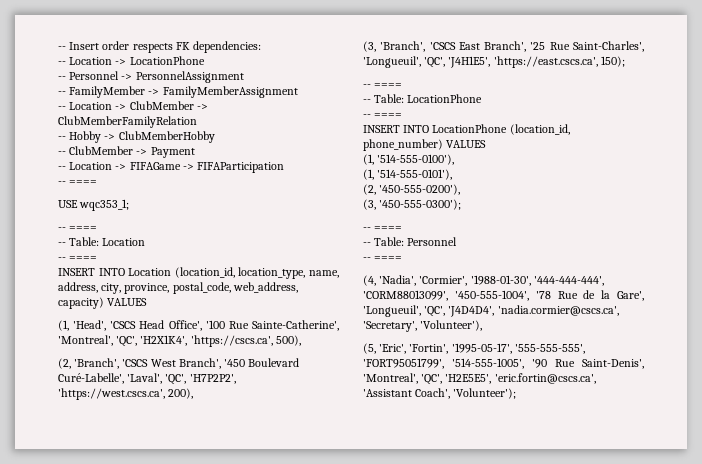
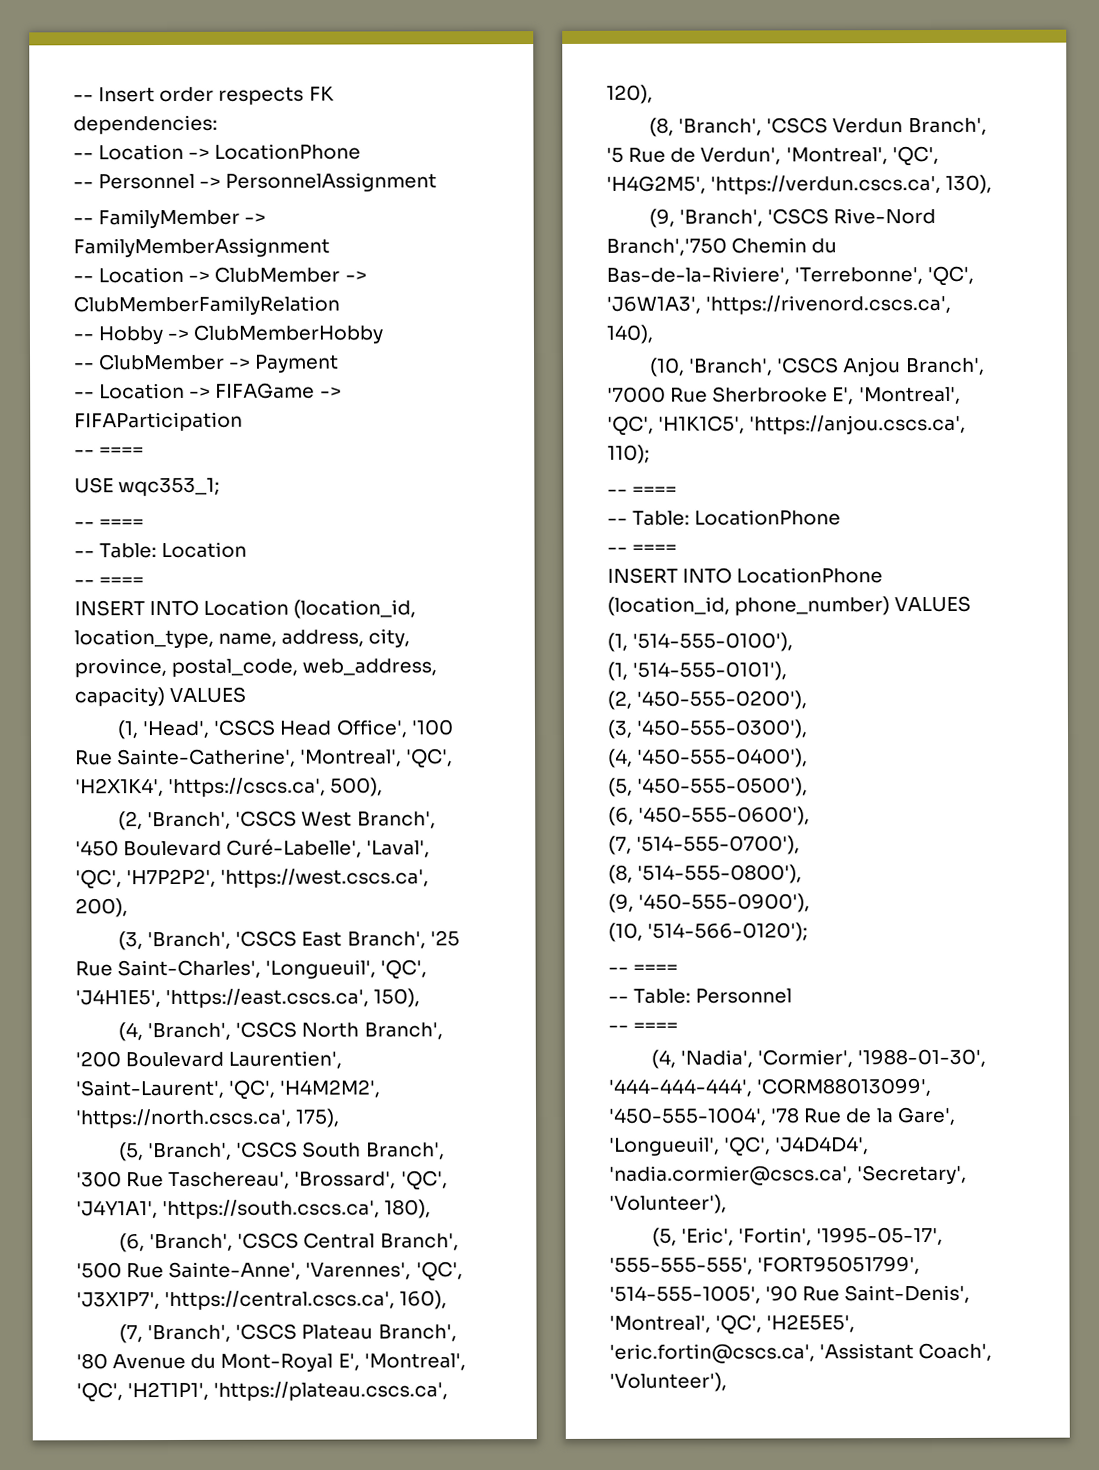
[600,56,625,67] 150); -> [373,988,421,1008] [118,1021,443,1042] [75,1050,343,1069] [75,1079,381,1100] [75,1108,341,1129] [119,1141,445,1162] [76,1170,448,1191] [76,1199,432,1220] [119,1232,459,1253] [76,1261,463,1282] [76,1290,448,1311] [119,1323,457,1344] [76,1353,466,1372] [76,1381,449,1403] [606,84,653,104] [649,117,987,137] [606,145,939,167] [606,174,993,195] [649,207,937,228] [606,237,838,256] [606,265,975,287] [606,294,952,315] [606,324,653,344] [650,357,985,377] [607,386,961,405] [607,414,967,436] [607,444,650,464] 150), // (4, 'Branch', 'CSCS North Branch', '200 Boulevard Laurentien', 'Saint-Laurent', 'QC', 'H4M2M2', 'https://north.cscs.ca', 175), // (5, 'Branch', 'CSCS South Branch', '300 Rue Taschereau', 'Brossard', 'QC', 'J4Y1A1', 'https://south.cscs.ca', 180), // (6, 'Branch', 'CSCS Central Branch', '500 Rue Sainte-Anne', 'Varennes', 'QC', 'J3X1P7', 'https://central.cscs.ca', 160), // (7, 'Branch', 'CSCS Plateau Branch', '80 Avenue du Mont-Royal E', 'Montreal', 'QC', 'H2T1P1', 'https://plateau.cscs.ca', 120), // (8, 'Branch', 'CSCS Verdun Branch', '5 Rue de Verdun', 'Montreal', 'QC', 'H4G2M5', 'https://verdun.cscs.ca', 130), // (9, 'Branch', 'CSCS Rive-Nord Branch','750 Chemin du Bas-de-la-Riviere', 'Terrebonne', 'QC', 'J6W1A3', 'https://rivenord.cscs.ca', 140), // (10, 'Branch', 'CSCS Anjou Branch', '7000 Rue Sherbrooke E', 'Montreal', 'QC', 'H1K1C5', 'https://anjou.cscs.ca', 110);
[379,199,462,210] '450-555-0300'); -> [636,719,809,739] [608,748,809,768] [608,777,809,797] [608,806,811,826] [608,835,801,855] [608,864,803,884] [608,893,811,913] [608,922,809,942] '450-555-0300'), // (4, '450-555-0400'), // (5, '450-555-0500'), // (6, '450-555-0600'), // (7, '514-555-0700'), // (8, '514-555-0800'), // (9, '450-555-0900'), // (10, '514-566-0120');
[453,388,517,399] 'Volunteer'); -> [609,1372,727,1392] 'Volunteer'),

